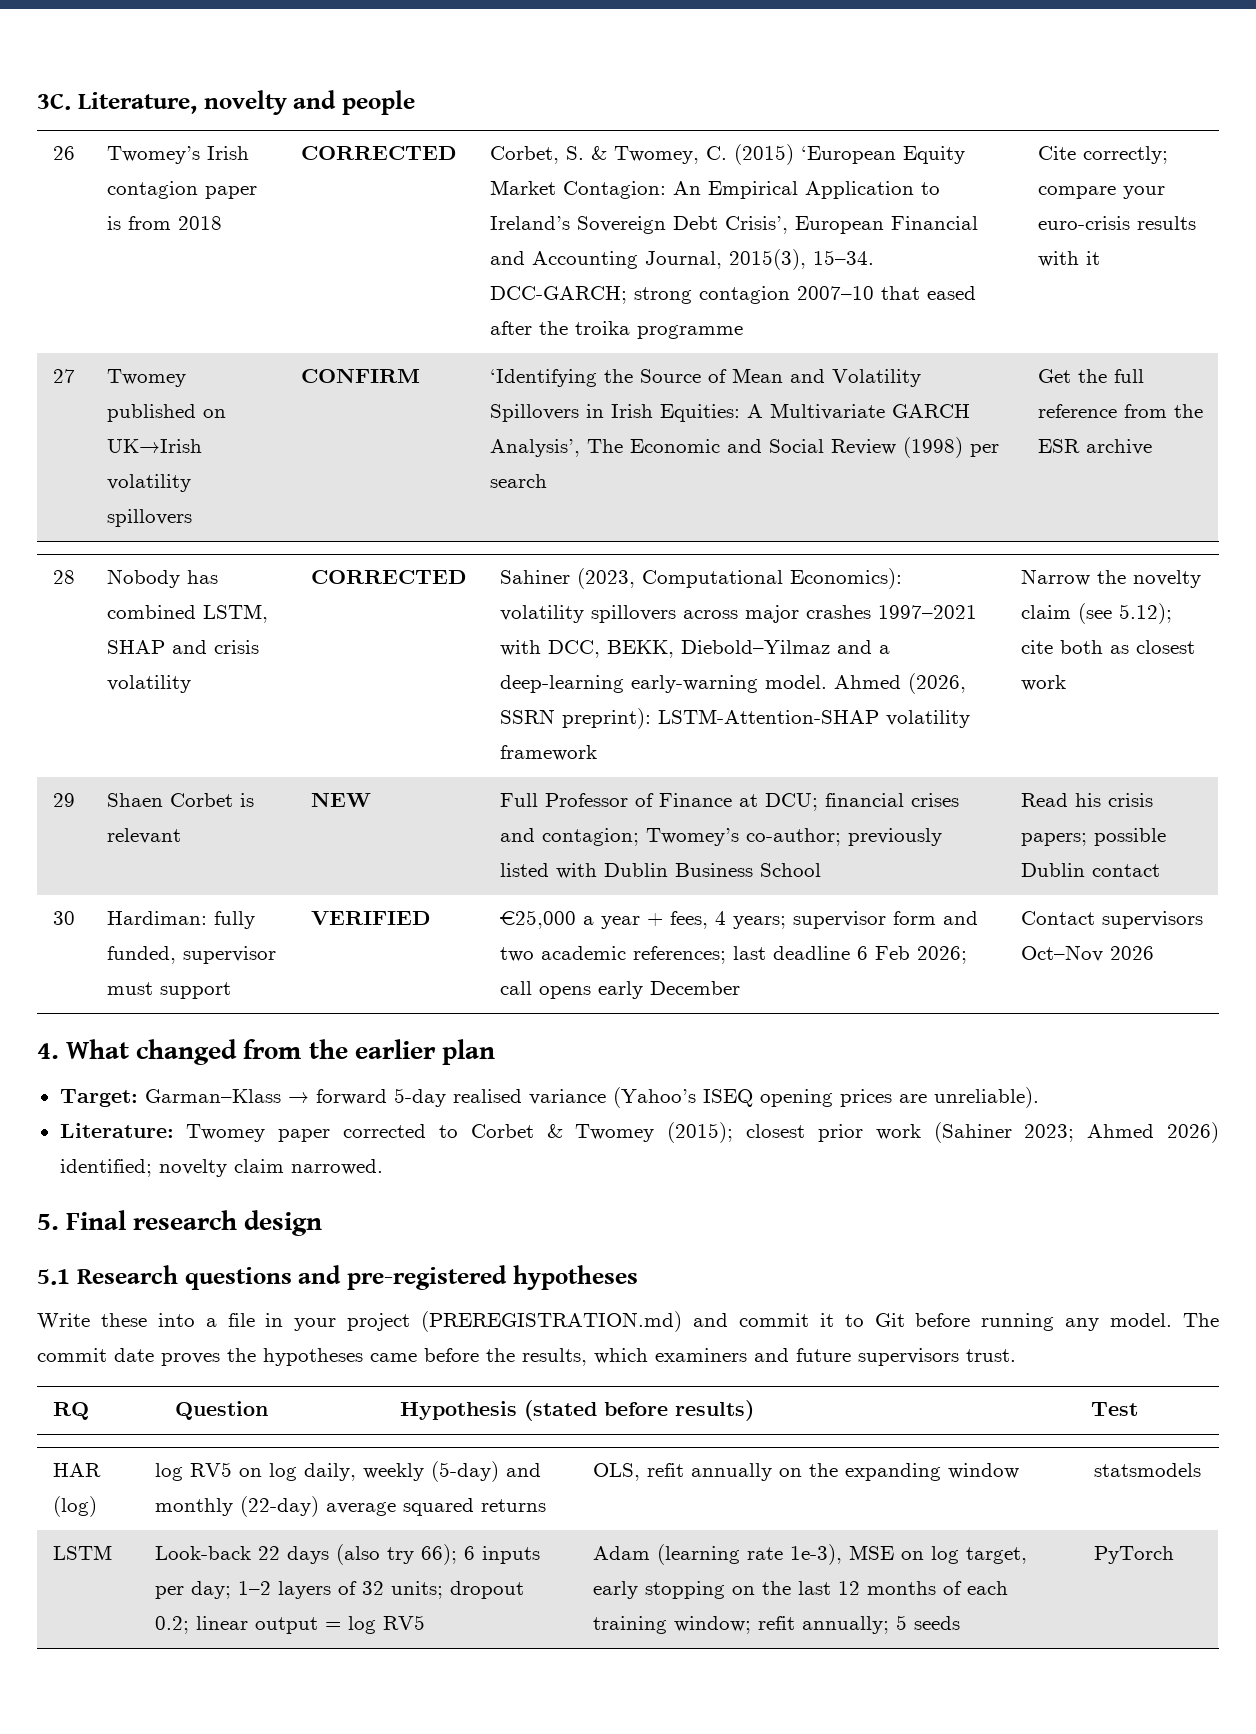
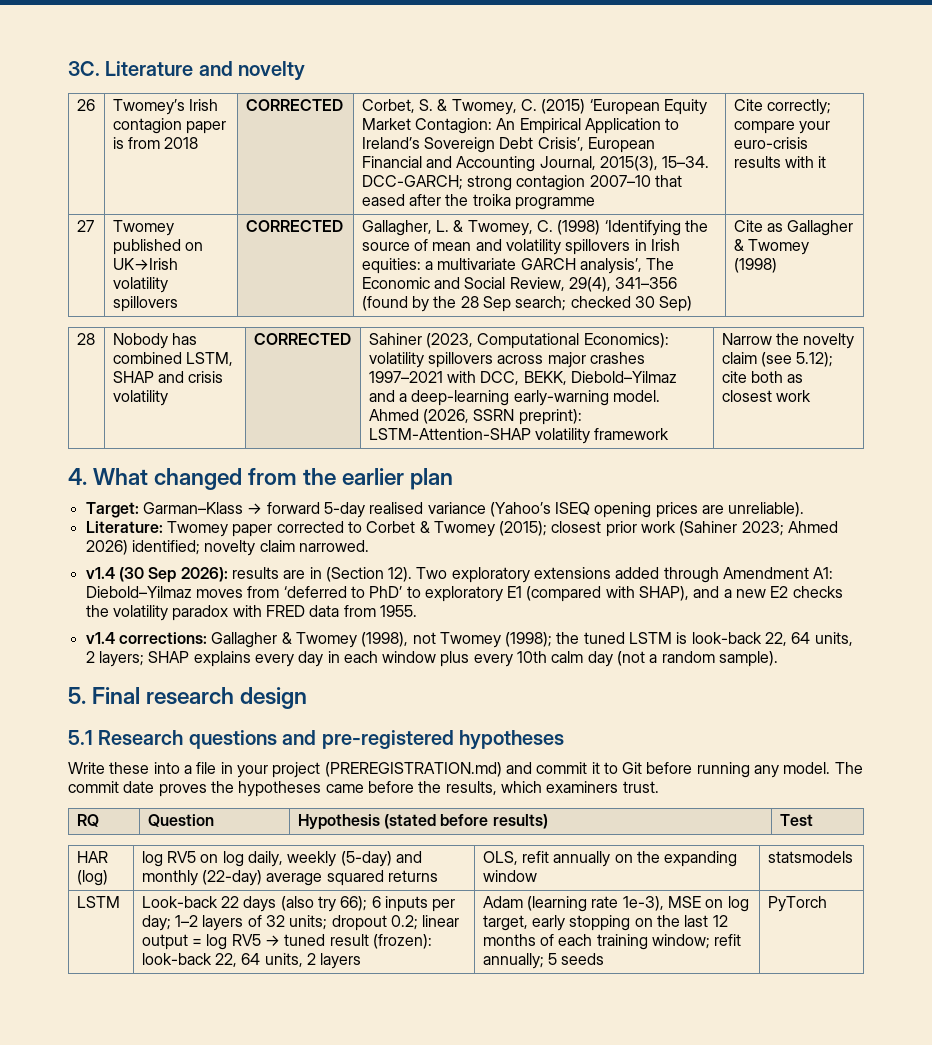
[77,90,415,115] Literature, novelty and people -> [105,61,306,81] Literature and novelty
[300,368,420,383] [489,368,921,387] [489,403,970,422] [489,437,999,458] [489,474,547,488] [1037,369,1144,383] [1037,404,1203,418] [1037,439,1152,455] CONFIRM | ‘Identifying the Source of Mean and Volatility Spillovers in Irish Equities: A Multivariate GARCH Analysis’, The Economic and Social Review (1998) per search | Get the full reference from the ESR archive -> [245,220,343,232] [361,220,709,236] [361,239,681,255] [361,258,675,274] [361,277,678,292] [361,296,693,312] [733,220,854,236] [733,239,810,255] [733,258,777,273] CORRECTED | Gallagher, L. & Twomey, C. (1998) ‘Identifying the source of mean and volatility spillovers in Irish equities: a multivariate GARCH analysis’, The Economic and Social Review, 29(4), 341–356 (found by the 28 Sep search; checked 30 Sep) | Cite as Gallagher & Twomey (1998)
[52,793,75,807] [106,793,254,807] [106,828,181,844] [310,792,371,807] [499,793,959,811] [499,828,942,846] [499,863,821,879] [1020,793,1153,807] [1020,828,1166,846] [1020,863,1160,877] [52,911,75,925] [106,911,255,929] [106,946,276,964] [106,982,231,999] [310,911,431,925] [499,910,978,929] [499,946,967,964] [499,981,740,999] [1020,911,1203,929] [1020,945,1154,962] // 29 | Shaen Corbet is relevant | NEW | Full Professor of Finance at DCU; financial crises and contagion; Twomey’s co-author; previously listed with Dublin Business School | Read his crisis papers; possible Dublin contact // 30 | Hardiman: fully funded, supervisor must support | VERIFIED | €25,000 a year + fees, 4 years; supervisor form and two academic references; last deadline 6 Feb 2026; call opens early December | Contact supervisors Oct–Nov 2026 -> (812, 396) none
(383, 1167) none -> [85,567,834,583] [85,586,843,602] [85,605,417,621] [85,632,853,648] [85,651,779,667] // v1.4 (30 Sep 2026): results are in (Section 12). Two exploratory extensions added through Amendment A1: Diebold–Yilmaz moves from ‘deferred to PhD’ to exploratory E1 (compared with SHAP), and a new E2 checks the volatility paradox with FRED data from 1955. // v1.4 corrections: Gallagher & Twomey (1998), not Twomey (1998); the tuned LSTM is look-back 22, 64 units, 2 layers; SHAP explains every day in each window plus every 10th calm day (not a random sample).
[754,1348,959,1366] and future supervisors -> (619, 787) none
(425, 1622) none -> [265,934,433,949] [141,953,362,969] → tuned result (frozen): look-back 22, 64 units, 2 layers

